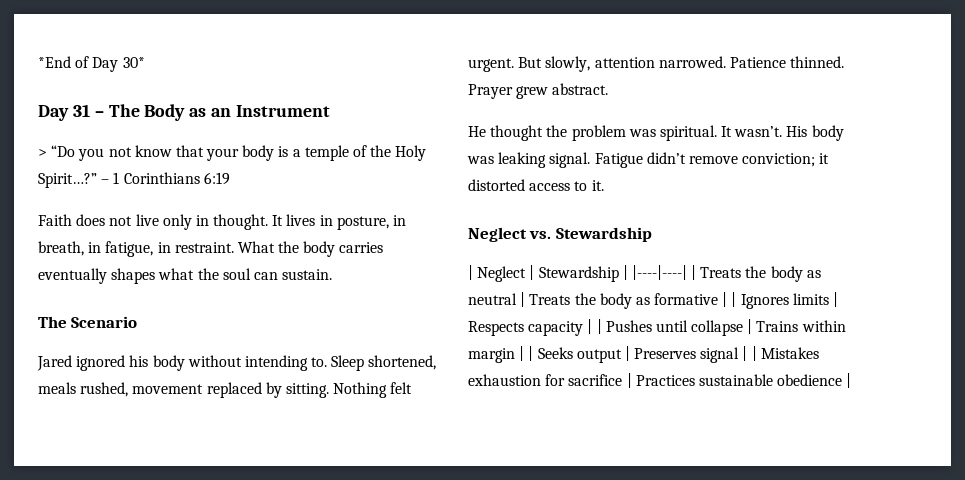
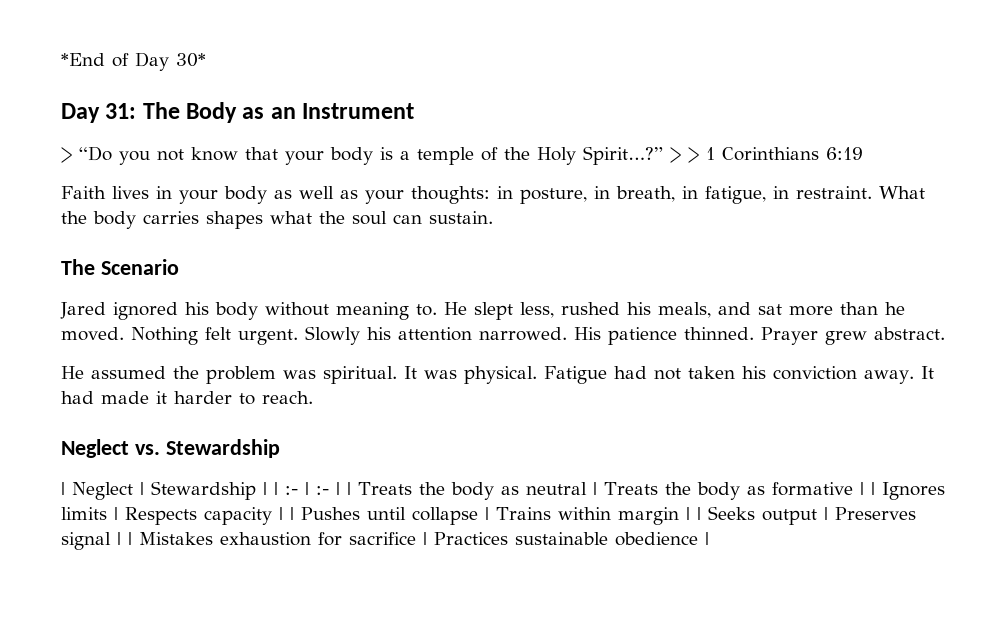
[72,104,104,117] 31 – -> [105,103,137,119] 31:
[101,179,110,184] – -> [670,147,699,163] > >
[76,214,316,230] does not live only in thought. It lives -> [112,186,490,204] lives in your body as well as your thoughts:
[38,268,107,284] eventually -> (199, 217) none
[244,355,437,371] [38,382,413,398] [468,56,786,72] intending to. Sleep shortened, meals rushed, movement replaced by sitting. Nothing felt urgent. But slowly, attention narrowed. Patience -> [336,302,905,320] [61,326,677,345] meaning to. He slept less, rushed his meals, and sat more than he moved. Nothing felt urgent. Slowly his attention narrowed. His patience
[490,125,544,141] thought -> [91,366,166,379] assumed
[734,125,844,141] [467,152,830,168] [468,179,604,191] wasn’t. His body was leaking signal. Fatigue didn’t remove conviction; it distorted access to it. -> [424,366,934,384] [61,391,313,405] was physical. Fatigue had not taken his conviction away. It had made it harder to reach.
[631,265,687,280] |----|----| -> [274,482,340,495] | :- | :- |

